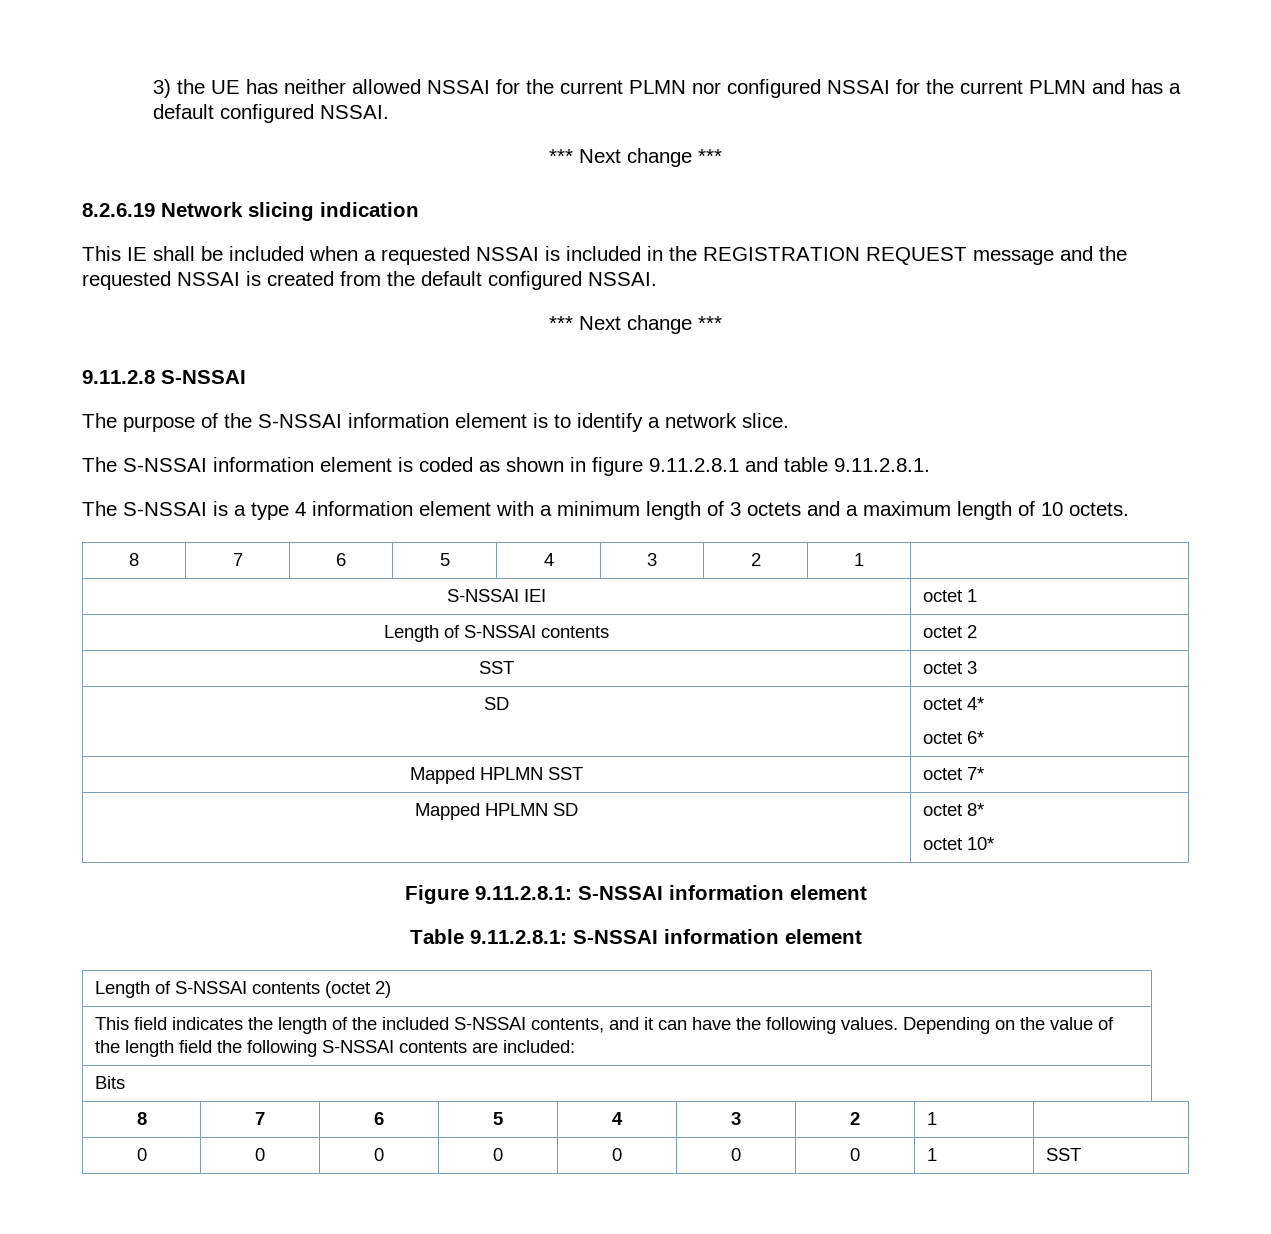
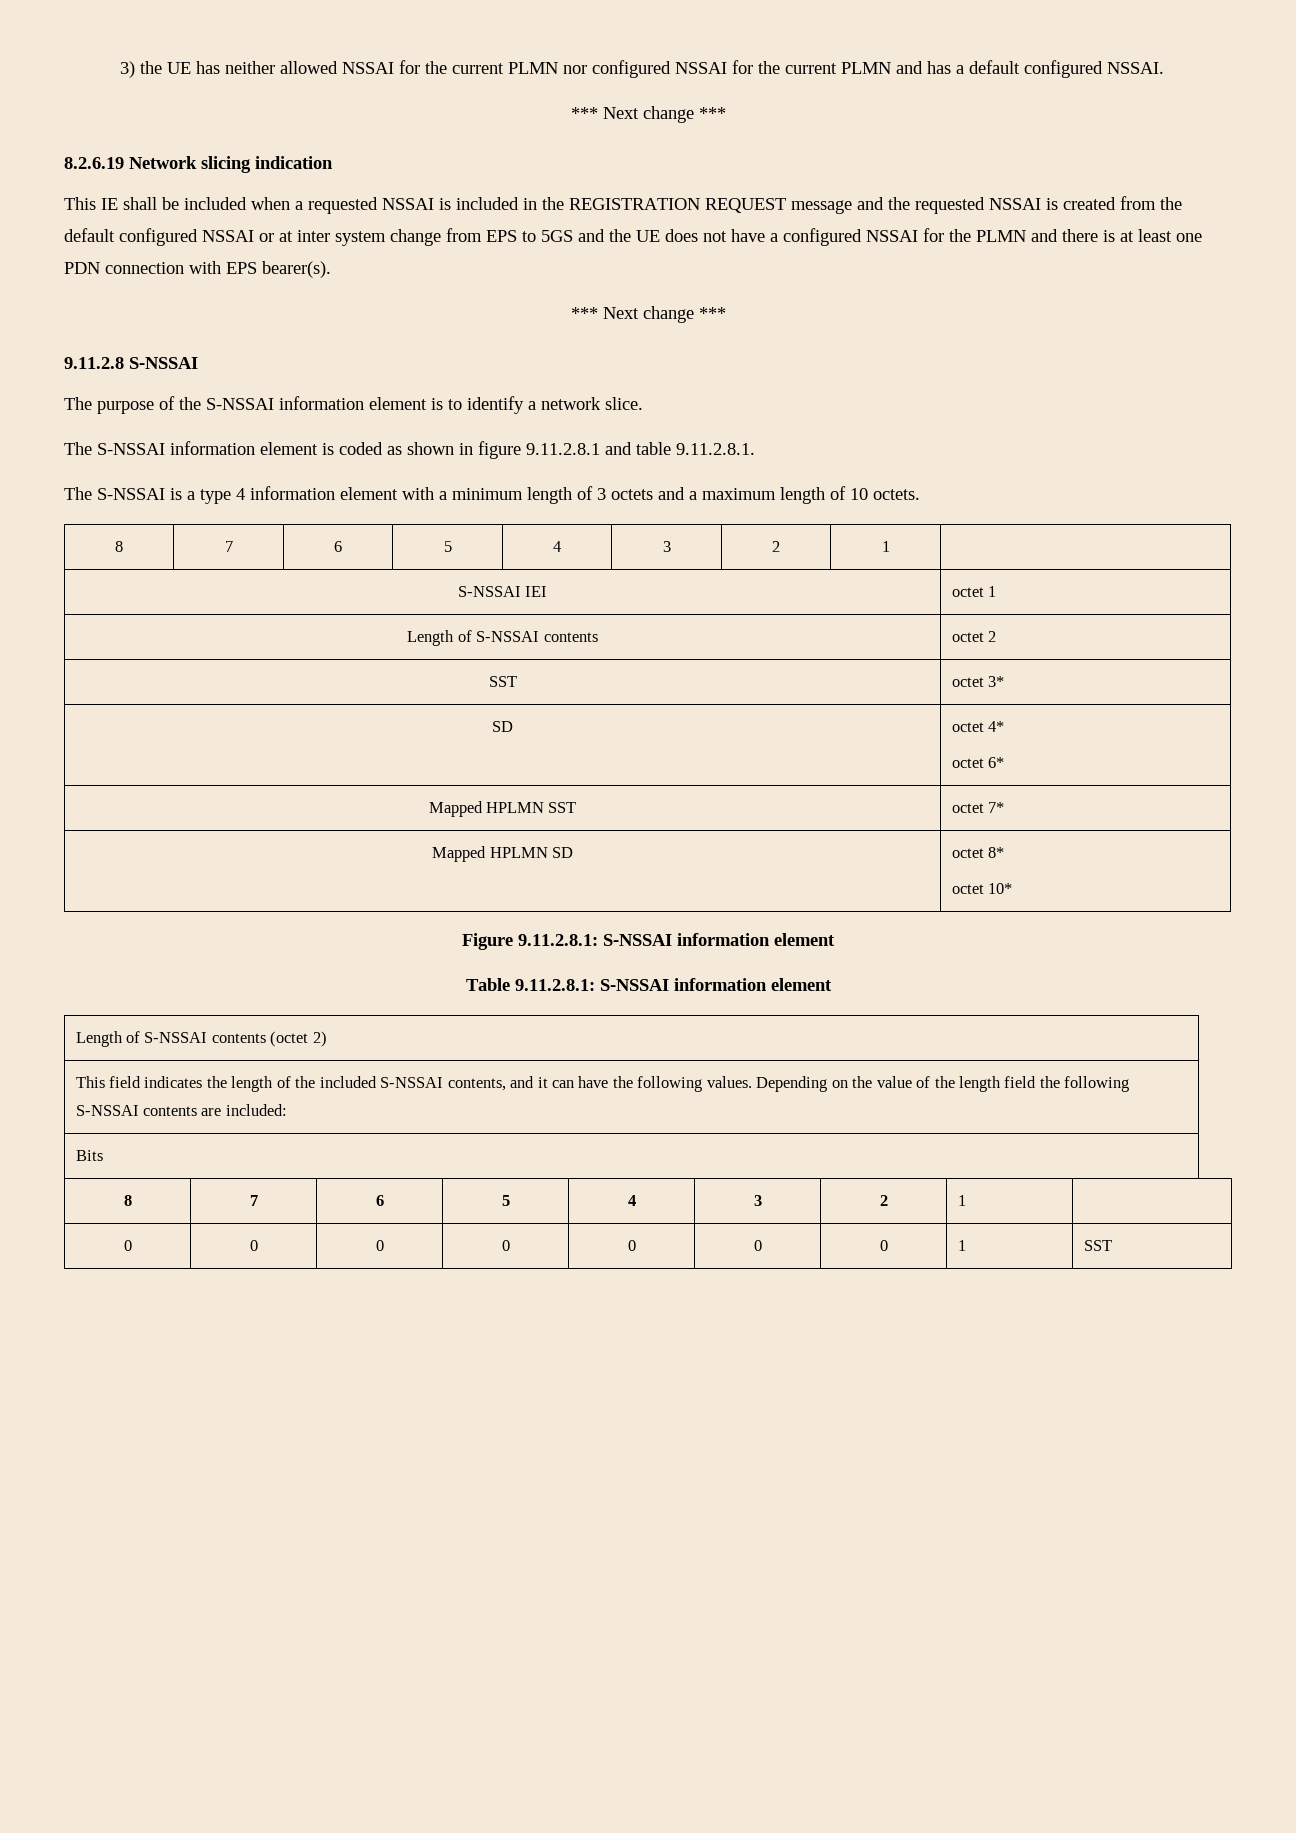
[588,272,657,286] NSSAI. -> [202,228,1202,246] [64,261,331,278] NSSAI or at inter system change from EPS to 5GS and the UE does not have a configured NSSAI for the PLMN and there is at least one PDN connection with EPS bearer(s).
[967,661,978,674] 3 -> [987,676,1004,687] 3*

